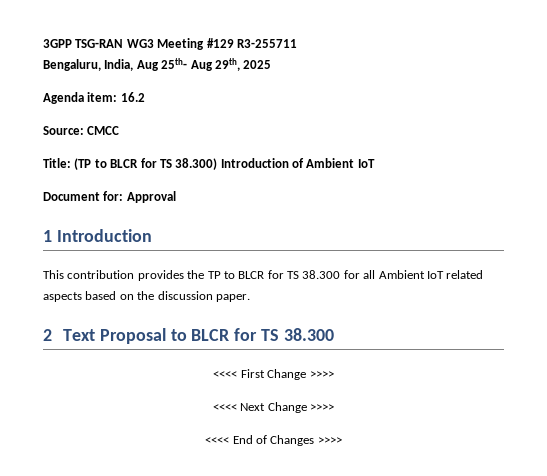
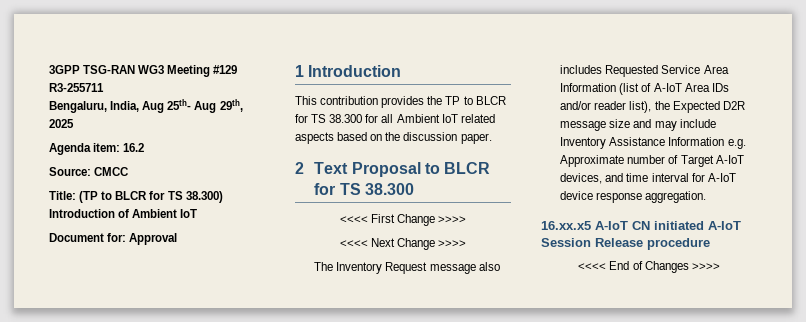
(335, 407) none -> [314,262,500,274] [560,65,729,77] [560,83,729,95] [560,101,745,113] [560,119,716,131] [560,137,746,149] [560,155,744,167] [560,173,736,184] [560,191,707,203] [541,221,741,230] [541,238,710,250] // The Inventory Request message also includes Requested Service Area Information (list of A-IoT Area IDs and/or reader list), the Expected D2R message size and may include Inventory Assistance Information e.g. Approximate number of Target A-IoT devices, and time interval for A-IoT device response aggregation. // 16.xx.x5 A-IoT CN initiated A-IoT Session Release procedure

